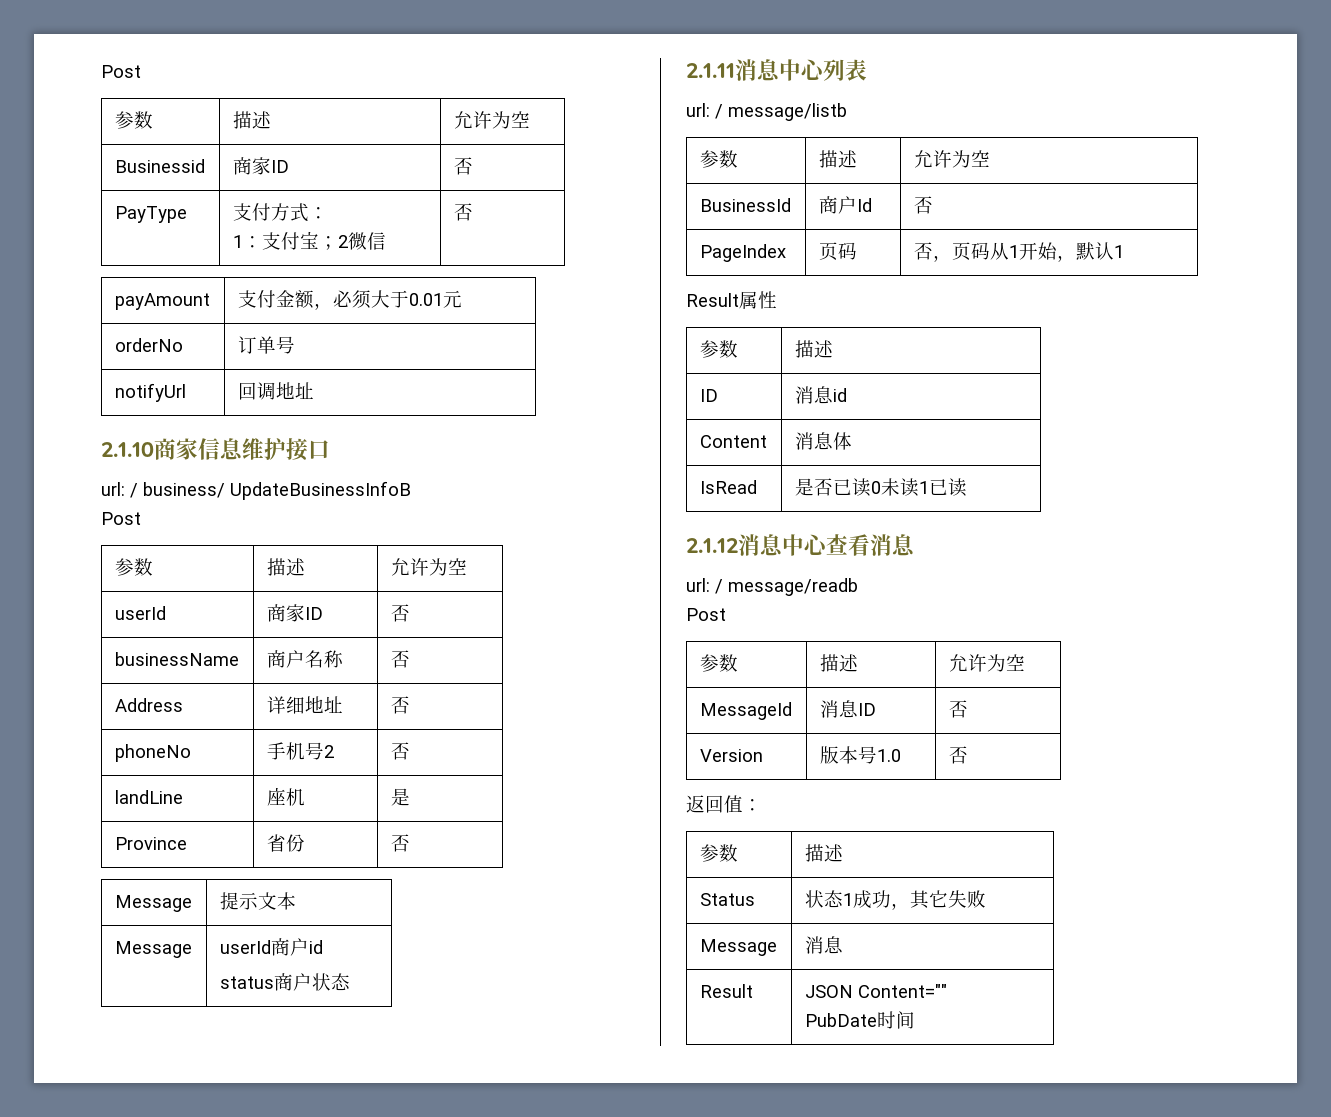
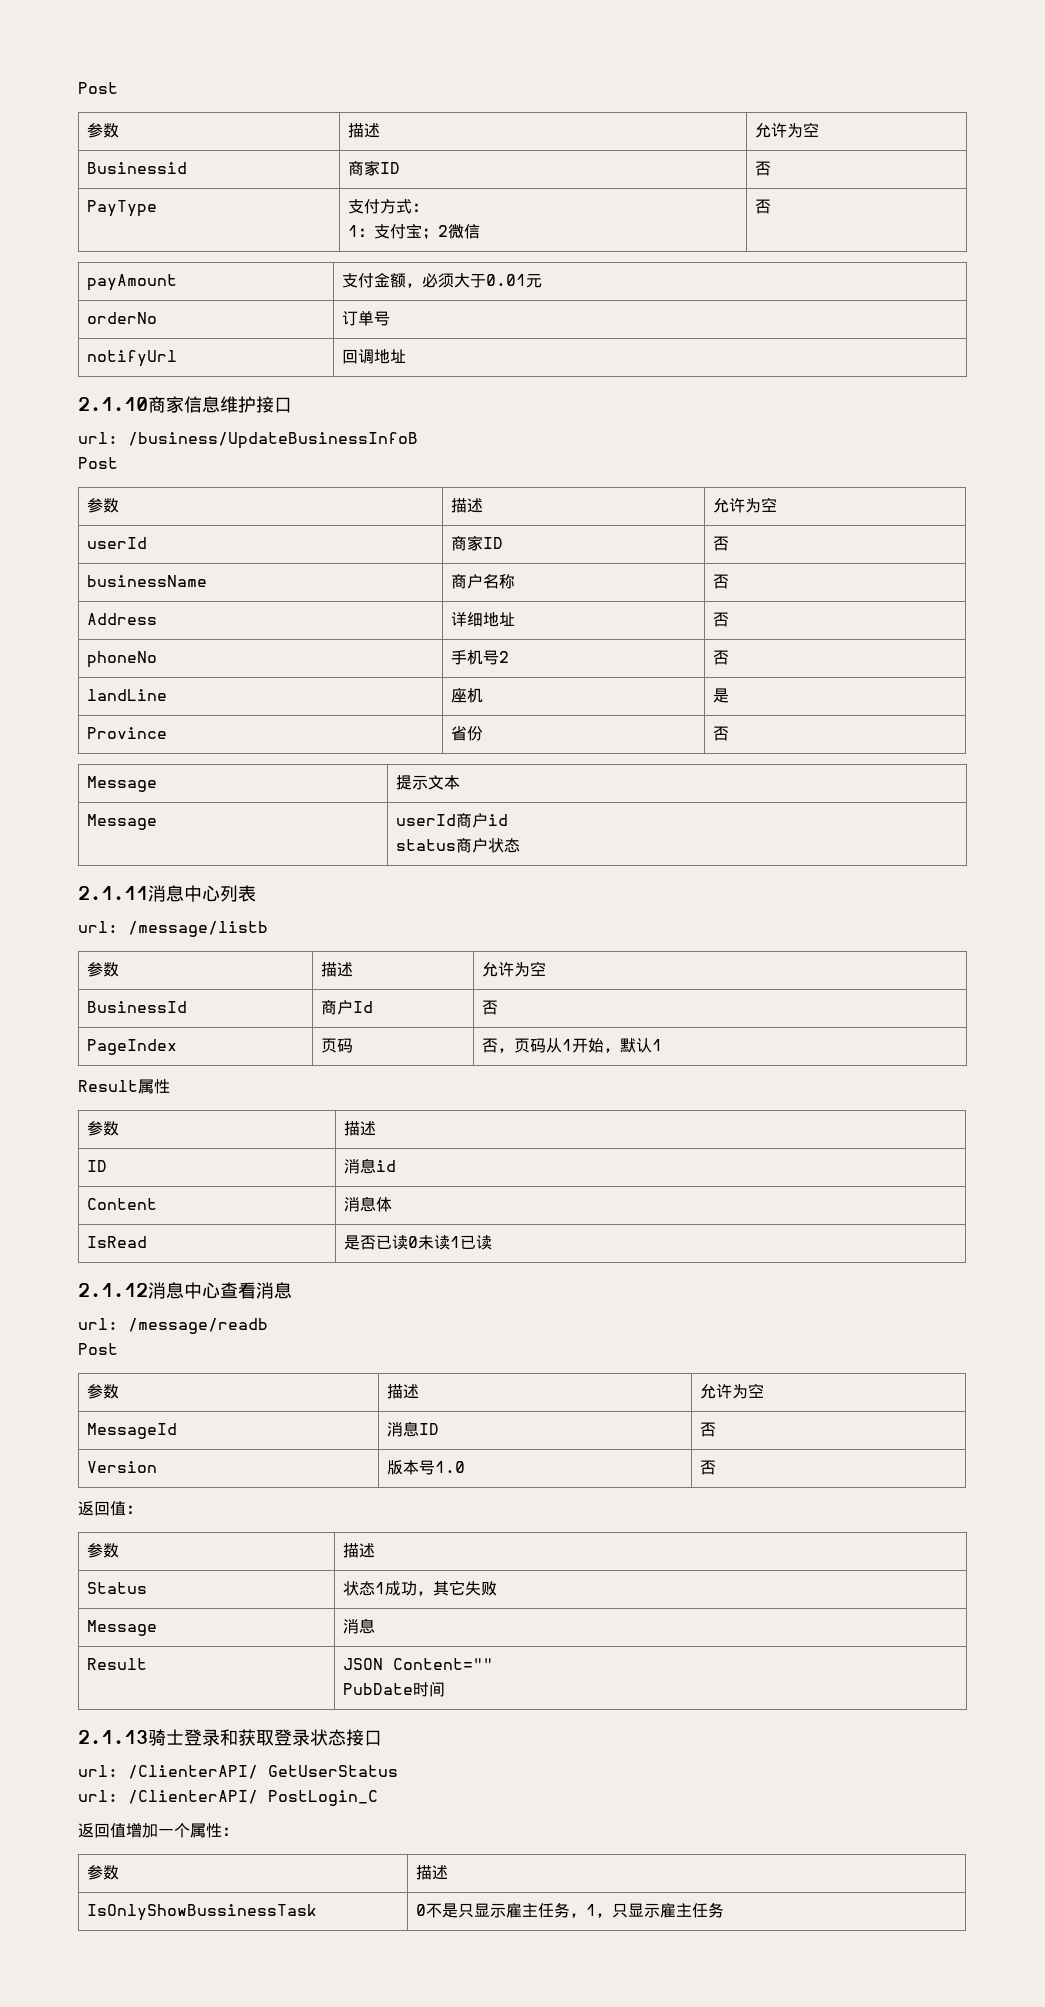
[130,481,411,500] / business/ UpdateBusinessInfoB -> [128,432,418,449] /business/UpdateBusinessInfoB
[715,103,847,121] / message/listb -> [128,921,268,937] /message/listb
[715,578,858,596] / message/readb -> [128,1318,268,1334] /message/readb
(915, 1020) none -> [78,1729,382,1746] [78,1765,398,1779] [78,1790,378,1806] [78,1822,238,1838] [86,1865,119,1880] [415,1865,448,1880] [86,1904,317,1921] [415,1902,724,1918] // 2.1.13骑士登录和获取登录状态接口 // url: /ClienterAPI/ GetUserStatus // url: /ClienterAPI/ PostLogin_C // 返回值增加一个属性： // 参数 | 描述 // IsOnlyShowBussinessTask | 0不是只显示雇主任务，1，只显示雇主任务

